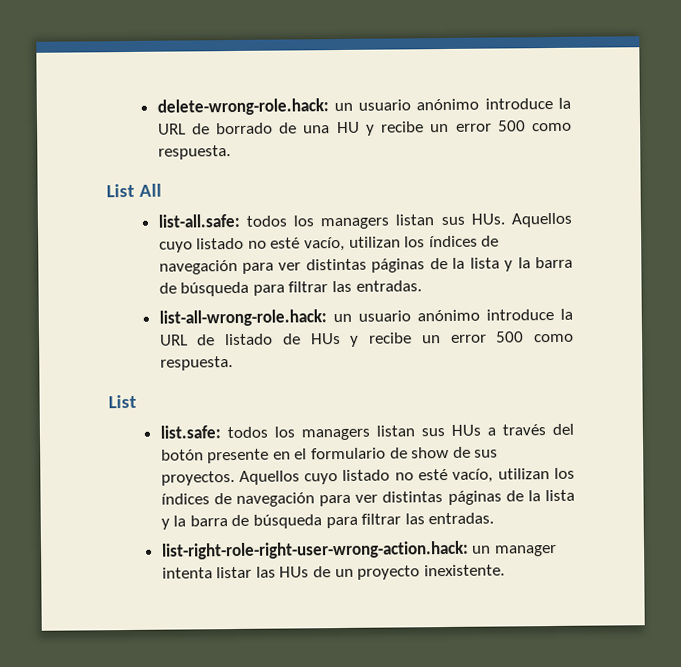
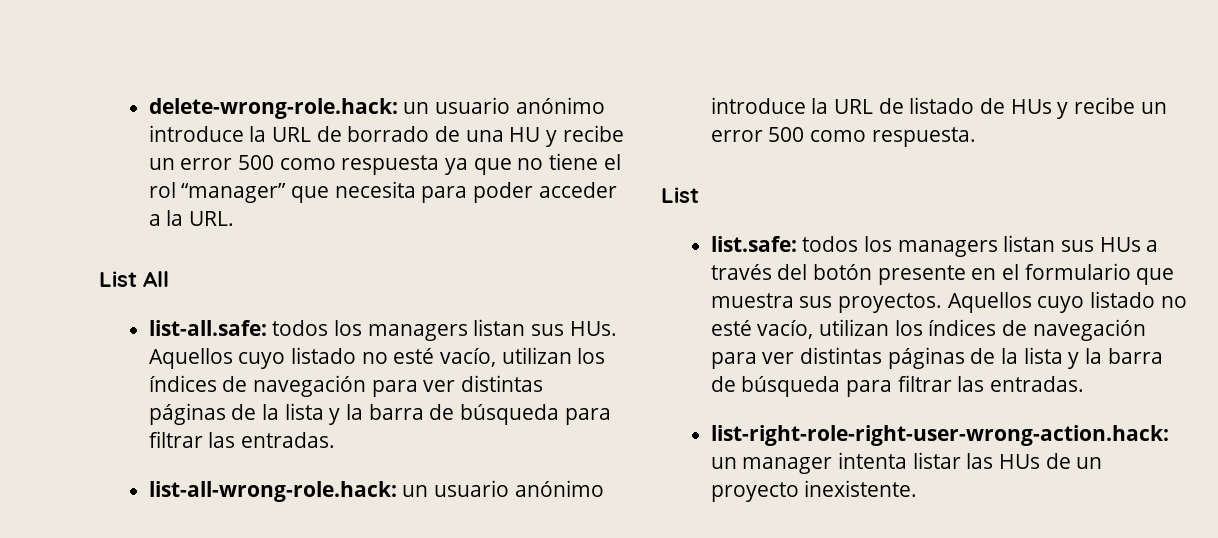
[157,145,231,160] respuesta. -> [341,153,621,175] [148,181,617,203] [148,210,235,226] respuesta ya que no tiene el rol “manager” que necesita para poder acceder a la URL.
[389,446,471,459] de show de -> [1136,268,1175,285] [710,293,794,308] que muestra

